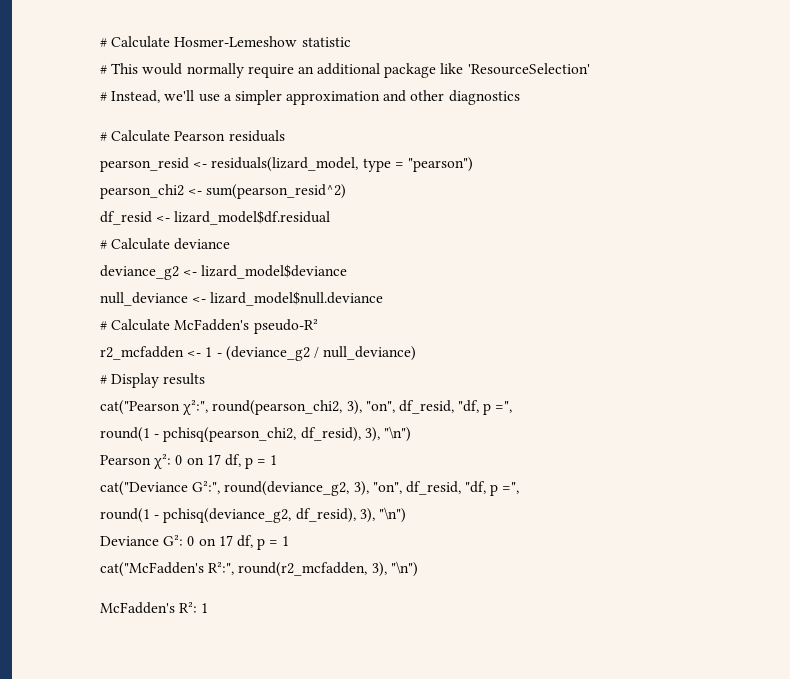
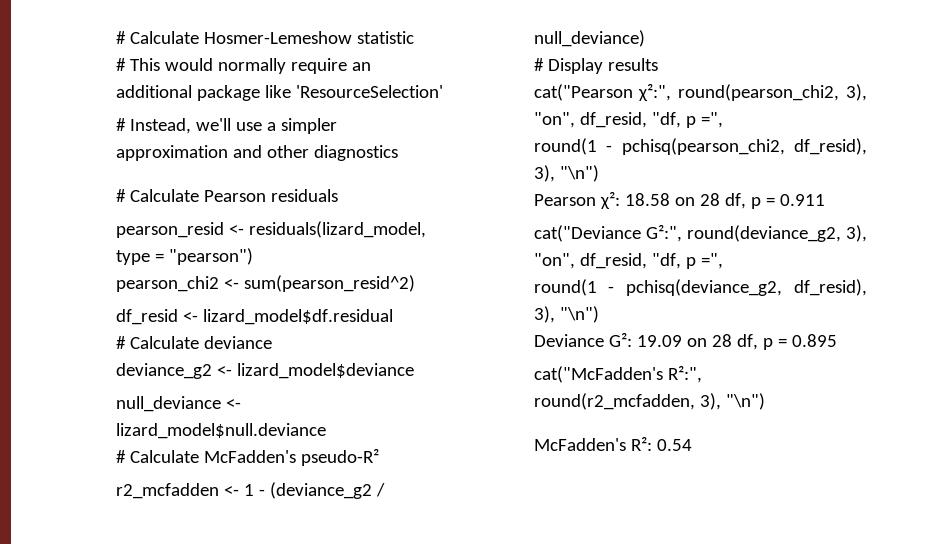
[175,454,278,469] 0 on 17 df, p = 1 -> [624,193,825,209] 18.58 on 28 df, p = 0.911
[187,535,290,550] 0 on 17 df, p = 1 -> [636,334,837,350] 19.09 on 28 df, p = 0.895
[201,603,209,613] 1 -> [656,439,692,451] 0.54

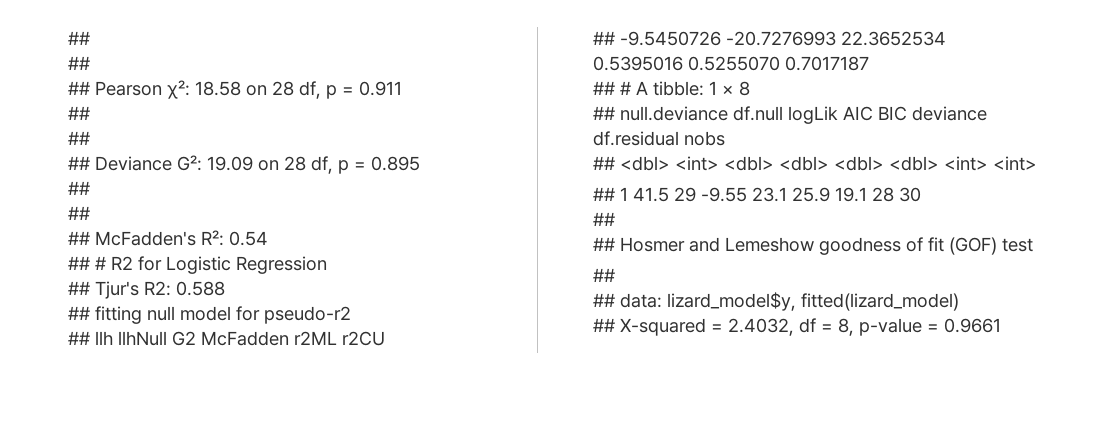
[115,31,414,44] [115,58,371,74] [115,85,443,101] [115,118,337,134] [115,145,398,161] [115,189,338,202] [115,221,426,238] [115,248,253,265] [115,275,415,292] [115,309,393,325] [115,336,272,349] [115,363,414,379] [115,396,241,412] [115,423,326,439] [115,448,379,466] [115,482,385,499] [533,30,645,47] [533,58,658,74] [533,83,867,101] [533,112,723,128] [533,138,867,155] [533,165,599,182] # Calculate Hosmer-Lemeshow statistic // # This would normally require an additional package like 'ResourceSelection' // # Instead, we'll use a simpler approximation and other diagnostics // # Calculate Pearson residuals // pearson_resid <- residuals(lizard_model, type = "pearson") // pearson_chi2 <- sum(pearson_resid^2) // df_resid <- lizard_model$df.residual // # Calculate deviance // deviance_g2 <- lizard_model$deviance // null_deviance <- lizard_model$null.deviance // # Calculate McFadden's pseudo-R² // r2_mcfadden <- 1 - (deviance_g2 / null_deviance) // # Display results // cat("Pearson χ²:", round(pearson_chi2, 3), "on", df_resid, "df, p =", // round(1 - pchisq(pearson_chi2, df_resid), 3), "\n") // -> [67,31,90,45] [67,56,90,70] [67,81,90,95] ## // ## // ##
[533,224,867,242] [533,253,723,269] [533,279,867,296] [533,306,599,323] cat("Deviance G²:", round(deviance_g2, 3), "on", df_resid, "df, p =", // round(1 - pchisq(deviance_g2, df_resid), 3), "\n") // -> [67,106,90,120] [67,131,90,145] [67,156,90,170] ## // ## // ##
[533,365,702,383] [533,393,765,410] [533,436,692,451] cat("McFadden's R²:", round(r2_mcfadden, 3), "\n") // McFadden's R²: 0.54 -> [67,181,90,195] [67,206,90,220] [67,230,268,246] [67,256,327,274] [67,281,225,299] [67,306,351,324] [67,331,385,346] [592,31,946,46] [592,56,869,71] [592,81,750,96] [592,106,987,124] [592,131,725,146] [592,156,1037,171] [592,187,921,202] [592,212,615,226] [592,237,1033,255] [592,268,615,282] [592,292,959,311] [592,318,1001,336] ## // ## // ## McFadden's R²: 0.54 // ## # R2 for Logistic Regression // ## Tjur's R2: 0.588 // ## fitting null model for pseudo-r2 // ## llh llhNull G2 McFadden r2ML r2CU // ## -9.5450726 -20.7276993 22.3652534 0.5395016 0.5255070 0.7017187 // ## # A tibble: 1 × 8 // ## null.deviance df.null logLik AIC BIC deviance df.residual nobs // ## <dbl> <int> <dbl> <dbl> <dbl> <dbl> <int> <int> // ## 1 41.5 29 -9.55 23.1 25.9 19.1 28 30 // ## // ## Hosmer and Lemeshow goodness of fit (GOF) test // ## // ## data: lizard_model$y, fitted(lizard_model) // ## X-squared = 2.4032, df = 8, p-value = 0.9661

